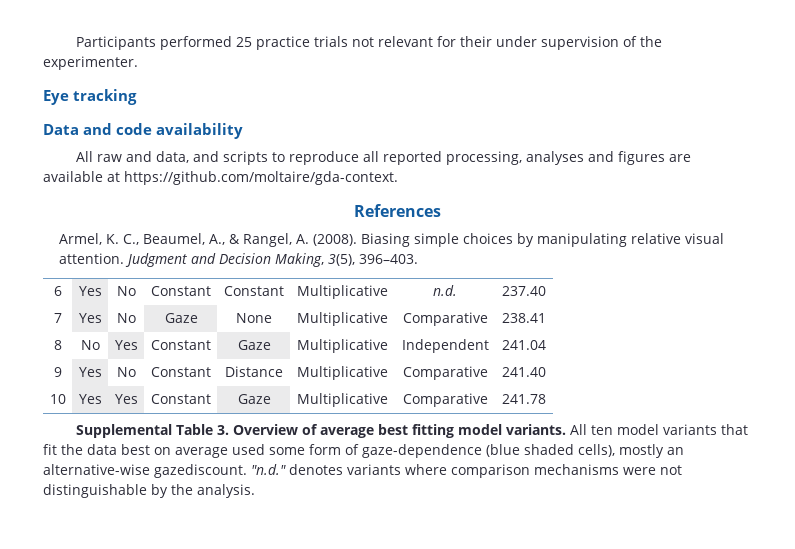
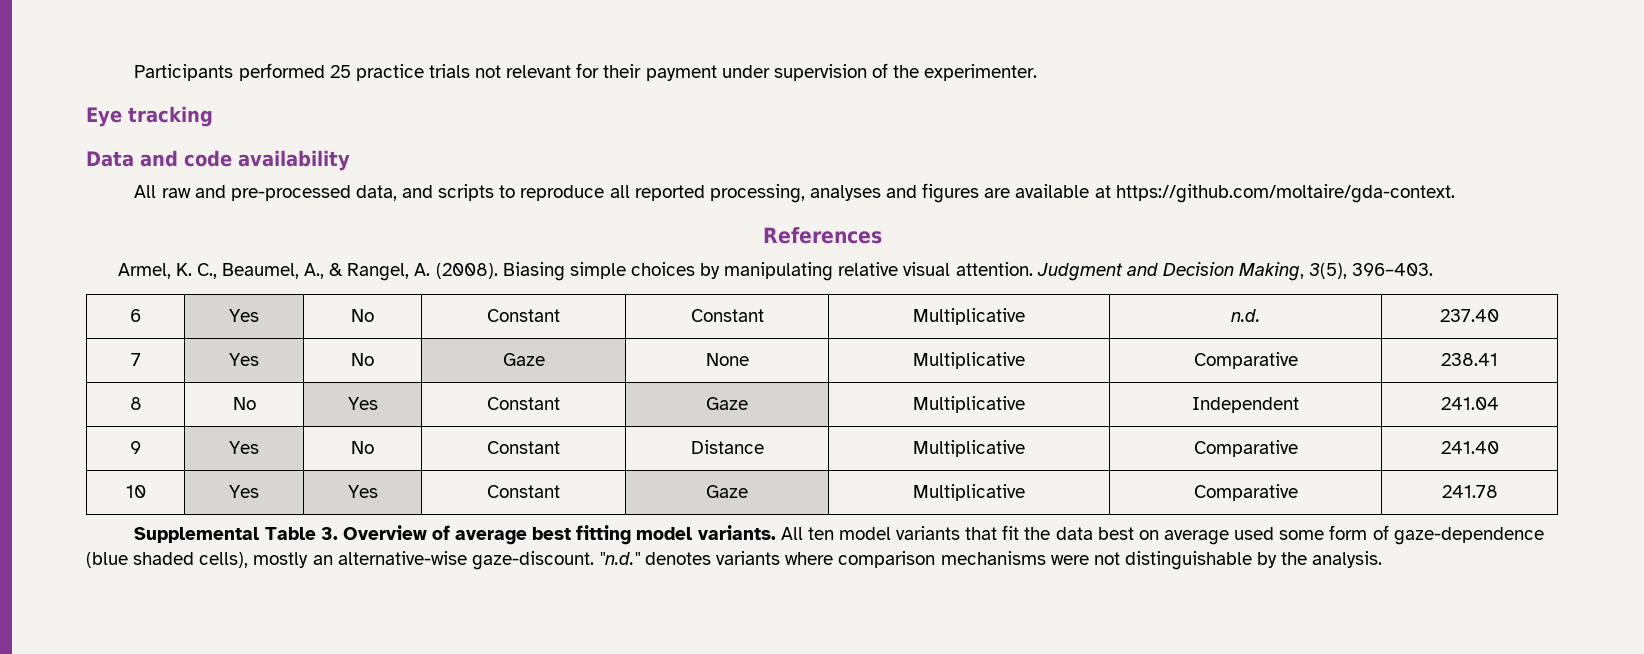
(492, 41) none -> [645,65,717,81] payment
(152, 156) none -> [230,185,351,201] pre-processed
[154,464,247,478] gazediscount. -> [471,551,594,570] gaze-discount.

